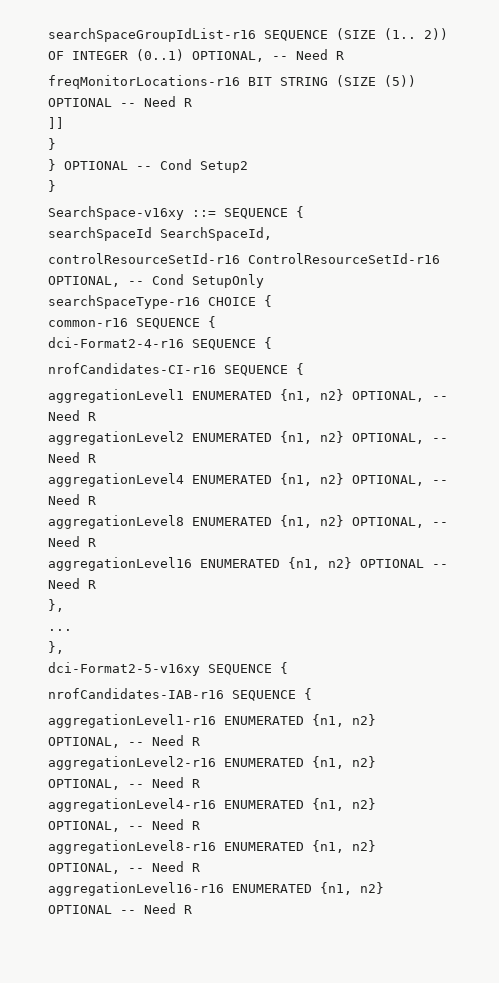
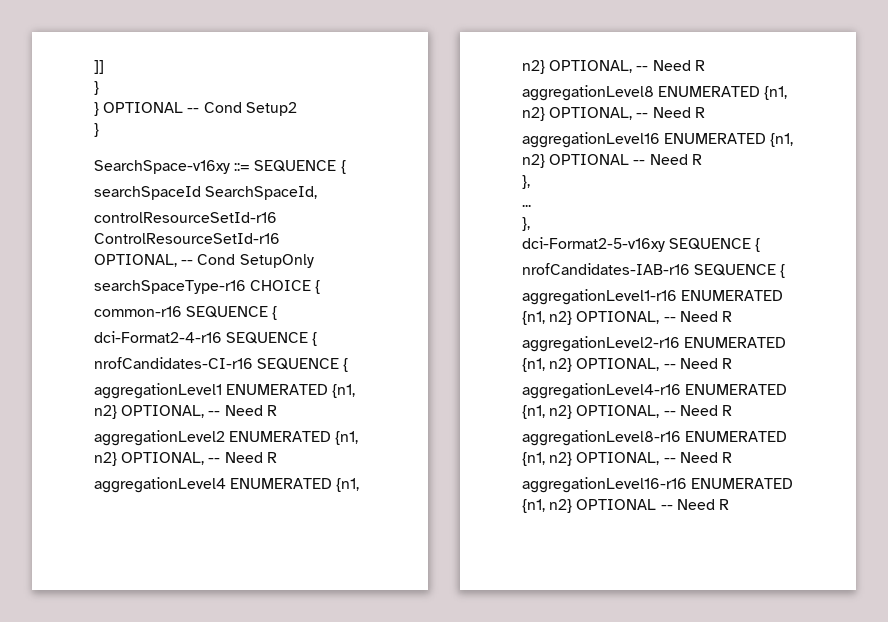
[48,28,448,42] [48,49,344,62] [48,75,416,89] [48,96,192,107] searchSpaceGroupIdList-r16 SEQUENCE (SIZE (1.. 2)) OF INTEGER (0..1) OPTIONAL, -- Need R // freqMonitorLocations-r16 BIT STRING (SIZE (5)) OPTIONAL -- Need R // -> (94, 67) none

